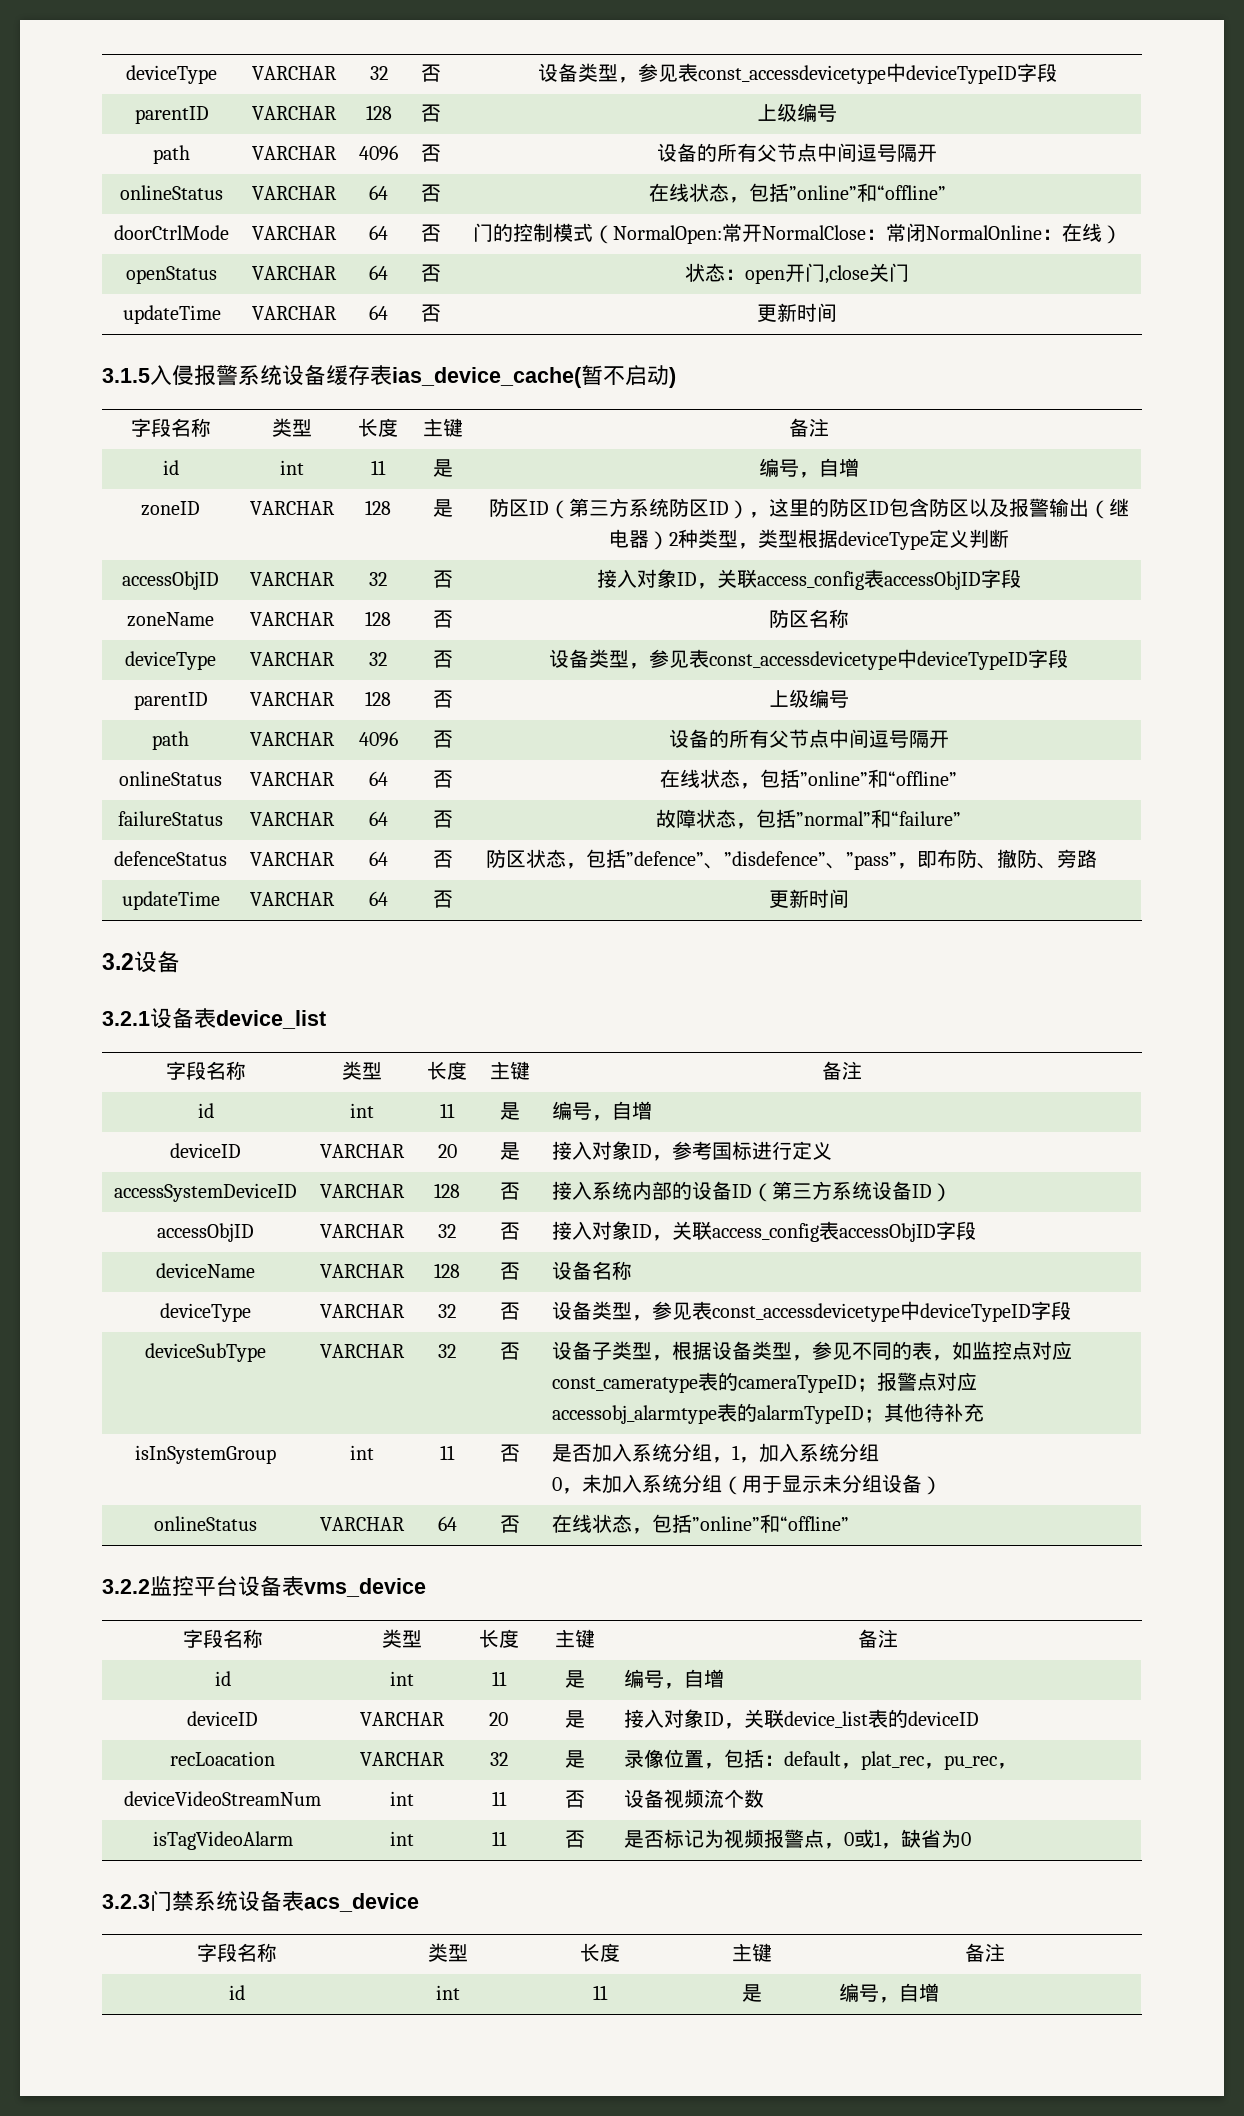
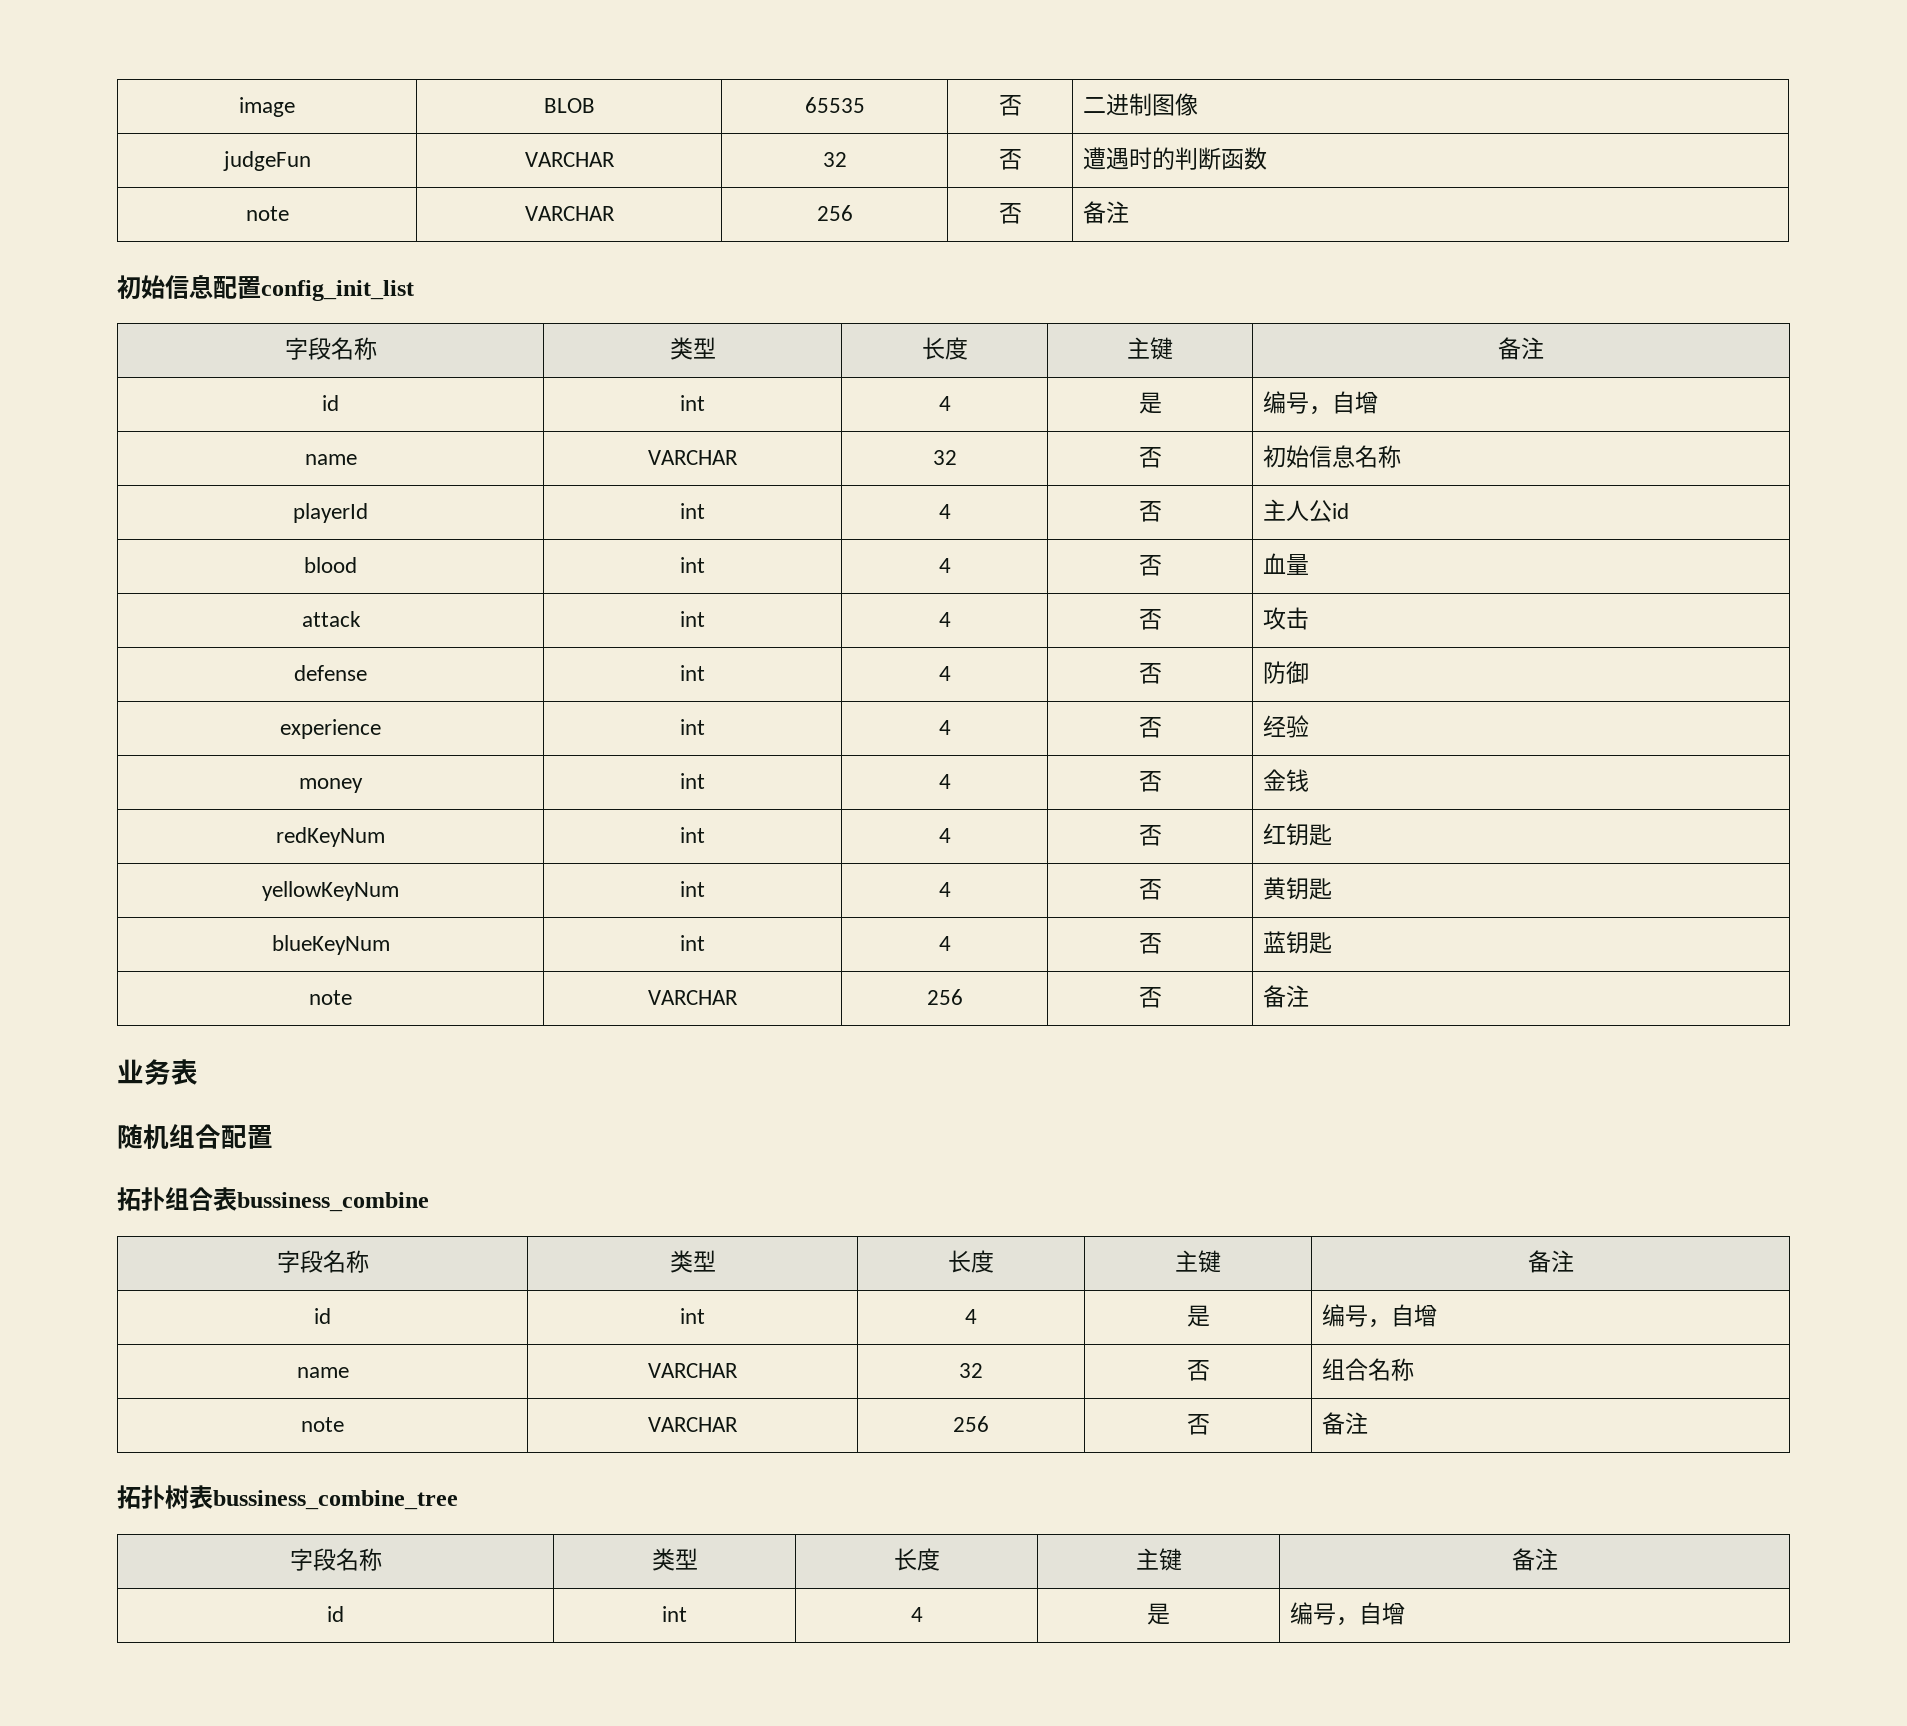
[126,65,217,84] [251,66,337,80] [369,66,388,80] [421,64,441,82] [537,63,1057,84] [134,106,209,124] [251,106,337,120] [365,105,392,120] [421,104,441,122] [756,103,837,122] [153,145,190,164] [251,146,337,160] [359,145,398,161] [421,144,441,162] [656,143,937,162] [120,185,223,200] [251,186,337,200] [369,185,388,200] [421,184,441,202] [648,183,946,203] [114,225,229,240] [251,226,337,240] [369,225,388,240] [421,224,441,242] [472,223,1122,244] [126,266,217,284] [251,266,337,280] [369,265,388,280] [421,264,441,282] [684,263,909,284] [122,305,221,324] [251,306,337,320] [369,305,388,320] [421,304,441,322] [756,303,837,322] [102,365,676,388] [130,418,211,437] [272,418,312,437] [358,418,398,437] [423,418,463,437] [788,418,829,437] [162,460,179,475] [280,460,304,475] [371,460,386,475] [433,459,453,477] [758,458,859,478] [141,501,200,516] [249,501,335,515] [365,500,391,515] [433,499,453,517] [488,498,1129,519] [608,529,1009,550] [122,571,219,590] [249,572,335,586] [369,572,387,586] [433,570,453,588] [596,569,1021,590] [127,612,214,627] [249,612,335,626] [365,611,391,626] [433,610,453,628] [768,609,849,628] [125,651,216,670] [249,652,335,666] [369,652,387,666] [433,650,453,668] [549,649,1068,670] [133,692,208,710] [249,692,335,706] [365,691,391,706] [433,690,453,708] [768,689,849,708] [152,731,189,750] [249,732,335,746] [358,731,398,747] [433,730,453,748] [668,729,949,748] [119,771,222,786] [249,772,335,786] [368,771,388,786] [433,770,453,788] [659,769,957,789] [118,811,223,826] [249,812,335,826] [368,811,388,826] [433,810,453,828] [655,809,961,829] [114,851,227,866] [249,852,335,866] [368,851,388,866] [433,850,453,868] [486,849,1098,870] [121,891,220,910] [249,892,335,906] [368,891,388,906] [433,890,453,908] [768,889,849,908] [102,951,180,973] [102,1008,326,1029] [165,1061,246,1080] [342,1061,382,1080] [427,1061,467,1080] [490,1061,530,1080] [821,1061,862,1080] [197,1103,214,1118] [350,1103,374,1118] [440,1103,455,1118] [500,1102,520,1120] [552,1101,653,1121] [170,1143,241,1158] [320,1144,405,1158] [437,1144,457,1158] [500,1142,520,1160] [552,1141,833,1161] [114,1183,297,1202] [320,1184,405,1198] [434,1183,460,1198] [500,1182,520,1200] [552,1181,953,1202] [157,1223,254,1242] [320,1224,405,1238] [438,1224,456,1238] [500,1222,520,1240] [552,1221,977,1242] [156,1263,255,1278] [320,1264,405,1278] [434,1263,460,1278] [500,1262,520,1280] [552,1261,633,1280] [160,1303,251,1322] [320,1304,405,1318] [438,1304,456,1318] [500,1302,520,1320] [552,1301,1072,1322] [145,1343,266,1362] [320,1344,405,1358] [438,1344,456,1358] [500,1342,520,1360] [552,1341,1073,1361] [552,1372,978,1393] [552,1403,985,1424] [135,1445,276,1464] [350,1445,374,1460] [440,1445,455,1460] [500,1444,520,1462] [552,1443,880,1463] [552,1474,943,1495] [154,1516,257,1531] [320,1517,405,1531] [437,1516,457,1531] [500,1515,520,1533] [552,1514,850,1534] [102,1576,426,1597] [182,1629,263,1648] [381,1629,422,1648] [478,1629,519,1648] [555,1629,595,1648] [857,1629,898,1648] [214,1671,231,1686] [389,1671,414,1686] [491,1671,507,1686] [565,1670,585,1688] [624,1669,725,1689] [187,1711,258,1726] [359,1712,445,1726] [489,1712,508,1726] [565,1710,585,1728] [624,1709,980,1729] [170,1751,275,1766] [359,1752,445,1766] [489,1752,508,1766] [565,1750,585,1768] [624,1749,1018,1770] [124,1791,321,1806] [389,1791,414,1806] [491,1791,507,1806] [565,1790,585,1808] [624,1789,765,1809] [152,1831,293,1850] [389,1831,414,1846] [491,1831,507,1846] [565,1830,585,1848] [624,1829,972,1849] [102,1890,419,1912] [197,1943,277,1962] [427,1943,468,1962] [579,1943,620,1962] [732,1943,772,1962] [965,1943,1005,1962] [229,1985,245,2000] [435,1985,460,2000] [592,1985,608,2000] [742,1984,762,2002] [839,1983,940,2003] deviceType | VARCHAR | 32 | 否 | 设备类型，参见表const_accessdevicetype中deviceTypeID字段 // parentID | VARCHAR | 128 | 否 | 上级编号 // path | VARCHAR | 4096 | 否 | 设备的所有父节点中间逗号隔开 // onlineStatus | VARCHAR | 64 | 否 | 在线状态，包括”online”和“offline” // doorCtrlMode | VARCHAR | 64 | 否 | 门的控制模式（NormalOpen:常开NormalClose：常闭NormalOnline：在线） // openStatus | VARCHAR | 64 | 否 | 状态：open开门,close关门 // updateTime | VARCHAR | 64 | 否 | 更新时间 // 3.1.5入侵报警系统设备缓存表ias_device_cache(暂不启动) // 字段名称 | 类型 | 长度 | 主键 | 备注 // id | int | 11 | 是 | 编号，自增 // zoneID | VARCHAR | 128 | 是 | 防区ID（第三方系统防区ID），这里的防区ID包含防区以及报警输出（继电器）2种类型，类型根据deviceType定义判断 // accessObjID | VARCHAR | 32 | 否 | 接入对象ID，关联access_config表accessObjID字段 // zoneName | VARCHAR | 128 | 否 | 防区名称 // deviceType | VARCHAR | 32 | 否 | 设备类型，参见表const_accessdevicetype中deviceTypeID字段 // parentID | VARCHAR | 128 | 否 | 上级编号 // path | VARCHAR | 4096 | 否 | 设备的所有父节点中间逗号隔开 // onlineStatus | VARCHAR | 64 | 否 | 在线状态，包括”online”和“offline” // failureStatus | VARCHAR | 64 | 否 | 故障状态，包括”normal”和“failure” // defenceStatus | VARCHAR | 64 | 否 | 防区状态，包括”defence”、”disdefence”、”pass”，即布防、撤防、旁路 // updateTime | VARCHAR | 64 | 否 | 更新时间 // 3.2设备 // 3.2.1设备表device_list // 字段名称 | 类型 | 长度 | 主键 | 备注 // id | int | 11 | 是 | 编号，自增 // deviceID | VARCHAR | 20 | 是 | 接入对象ID，参考国标进行定义 // accessSystemDeviceID | VARCHAR | 128 | 否 | 接入系统内部的设备ID（第三方系统设备ID） // accessObjID | VARCHAR | 32 | 否 | 接入对象ID，关联access_config表accessObjID字段 // deviceName | VARCHAR | 128 | 否 | 设备名称 // deviceType | VARCHAR | 32 | 否 | 设备类型，参见表const_accessdevicetype中deviceTypeID字段 // deviceSubType | VARCHAR | 32 | 否 | 设备子类型，根据设备类型，参见不同的表，如监控点对应const_cameratype表的cameraTypeID；报警点对应accessobj_alarmtype表的alarmTypeID；其他待补充 // isInSystemGroup | int | 11 | 否 | 是否加入系统分组，1，加入系统分组 // 0，未加入系统分组（用于显示未分组设备） // onlineStatus | VARCHAR | 64 | 否 | 在线状态，包括”online”和“offline” // 3.2.2监控平台设备表vms_device // 字段名称 | 类型 | 长度 | 主键 | 备注 // id | int | 11 | 是 | 编号，自增 // deviceID | VARCHAR | 20 | 是 | 接入对象ID，关联device_list表的deviceID // recLoacation | VARCHAR | 32 | 是 | 录像位置，包括：default，plat_rec，pu_rec， // deviceVideoStreamNum | int | 11 | 否 | 设备视频流个数 // isTagVideoAlarm | int | 11 | 否 | 是否标记为视频报警点，0或1，缺省为0 // 3.2.3门禁系统设备表acs_device // 字段名称 | 类型 | 长度 | 主键 | 备注 // id | int | 11 | 是 | 编号，自增 -> [239,97,295,117] [543,98,595,113] [804,97,865,113] [998,95,1022,116] [1082,93,1198,116] [222,151,311,171] [524,152,615,167] [822,152,847,167] [998,149,1022,170] [1082,147,1267,170] [245,206,289,221] [524,206,615,221] [816,205,853,221] [998,203,1022,224] [1082,201,1129,224] [117,274,414,301] [284,337,377,360] [669,337,716,360] [921,337,968,360] [1127,337,1173,360] [1498,337,1544,360] [322,395,339,411] [680,395,705,411] [938,396,951,411] [1138,392,1162,414] [1262,391,1378,415] [304,454,357,465] [648,450,738,465] [932,450,957,465] [1138,447,1162,468] [1262,445,1401,468] [293,503,368,523] [680,503,705,519] [938,504,951,519] [1138,501,1162,522] [1262,499,1349,522] [304,557,357,573] [680,557,705,573] [938,558,951,573] [1138,555,1162,576] [1262,553,1309,575] [301,611,361,627] [680,611,705,627] [938,612,951,627] [1138,609,1162,630] [1262,607,1309,630] [294,665,367,681] [680,665,705,681] [938,666,951,681] [1138,663,1162,684] [1262,661,1309,684] [280,719,381,739] [680,719,705,735] [938,720,951,735] [1138,717,1162,738] [1262,715,1309,738] [299,778,363,793] [680,773,705,789] [938,774,951,789] [1138,771,1162,792] [1262,769,1309,792] [276,827,385,847] [680,827,705,843] [938,828,951,843] [1138,825,1162,846] [1262,823,1332,846] [262,881,399,901] [680,881,705,897] [938,882,951,897] [1138,879,1162,900] [1262,877,1332,900] [271,935,390,955] [680,935,705,951] [938,936,951,951] [1138,933,1162,954] [1262,931,1332,954] [309,990,352,1005] [648,990,738,1005] [926,989,963,1005] [1138,987,1162,1008] [1262,985,1309,1008] [117,1059,198,1085] [117,1124,273,1149] [117,1187,429,1212] [276,1250,369,1273] [669,1250,716,1273] [948,1250,994,1273] [1175,1250,1221,1273] [1527,1250,1574,1273] [314,1308,331,1324] [680,1308,705,1324] [965,1309,977,1324] [1186,1305,1210,1327] [1321,1304,1437,1328] [296,1367,349,1378] [648,1363,738,1378] [959,1363,983,1378] [1186,1360,1210,1381] [1321,1358,1414,1381] [301,1417,344,1432] [648,1417,738,1432] [953,1416,989,1432] [1186,1414,1210,1435] [1321,1412,1368,1435] [117,1485,458,1510] [289,1548,382,1571] [651,1548,698,1571] [893,1548,940,1571] [1135,1548,1182,1571] [1511,1548,1558,1571] [327,1606,344,1622] [662,1606,687,1622] [910,1607,923,1622] [1147,1603,1170,1625] [1289,1602,1405,1626] image | BLOB | 65535 | 否 | 二进制图像 // judgeFun | VARCHAR | 32 | 否 | 遭遇时的判断函数 // note | VARCHAR | 256 | 否 | 备注 // 初始信息配置config_init_list // 字段名称 | 类型 | 长度 | 主键 | 备注 // id | int | 4 | 是 | 编号，自增 // name | VARCHAR | 32 | 否 | 初始信息名称 // playerId | int | 4 | 否 | 主人公id // blood | int | 4 | 否 | 血量 // attack | int | 4 | 否 | 攻击 // defense | int | 4 | 否 | 防御 // experience | int | 4 | 否 | 经验 // money | int | 4 | 否 | 金钱 // redKeyNum | int | 4 | 否 | 红钥匙 // yellowKeyNum | int | 4 | 否 | 黄钥匙 // blueKeyNum | int | 4 | 否 | 蓝钥匙 // note | VARCHAR | 256 | 否 | 备注 // 业务表 // 随机组合配置 // 拓扑组合表bussiness_combine // 字段名称 | 类型 | 长度 | 主键 | 备注 // id | int | 4 | 是 | 编号，自增 // name | VARCHAR | 32 | 否 | 组合名称 // note | VARCHAR | 256 | 否 | 备注 // 拓扑树表bussiness_combine_tree // 字段名称 | 类型 | 长度 | 主键 | 备注 // id | int | 4 | 是 | 编号，自增

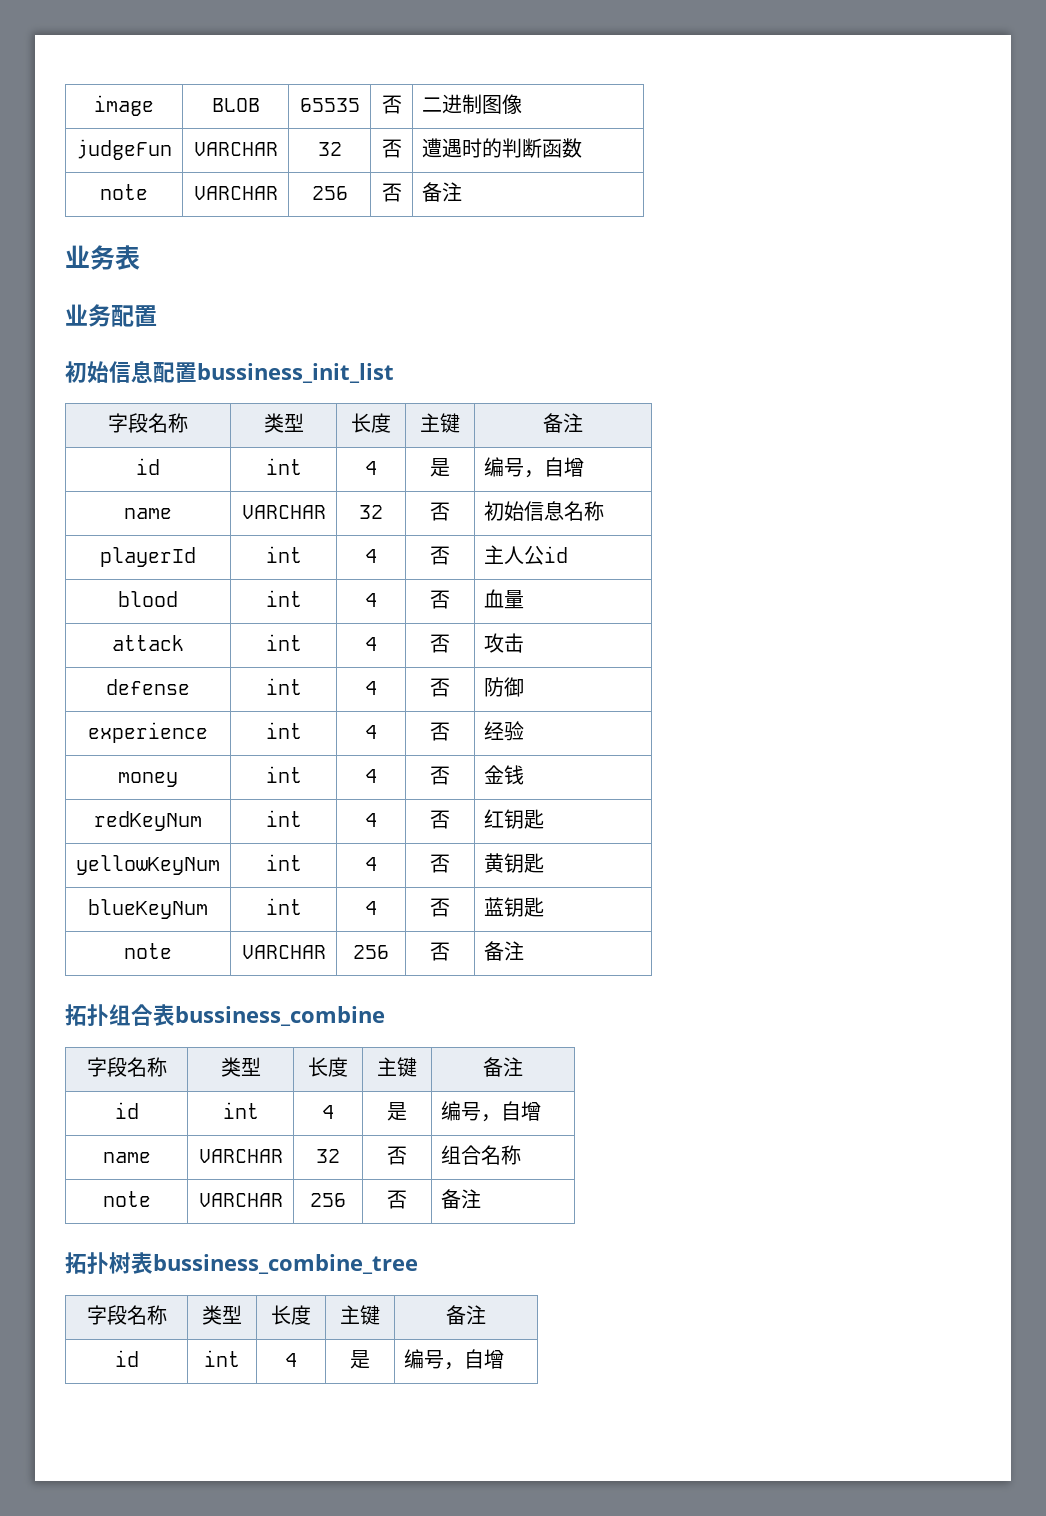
(1129, 212) none -> [65,245,140,270] [65,304,157,327] // 业务表 // 业务配置
[261,280,414,301] config_init_list -> [197,363,394,383] bussiness_init_list
[117,1059,198,1085] [117,1124,273,1149] // 业务表 // 随机组合配置 -> (525, 951) none

